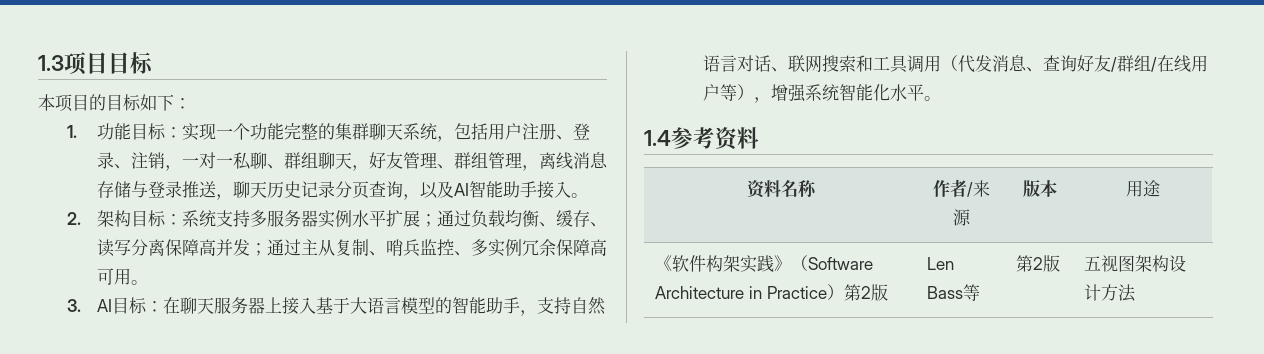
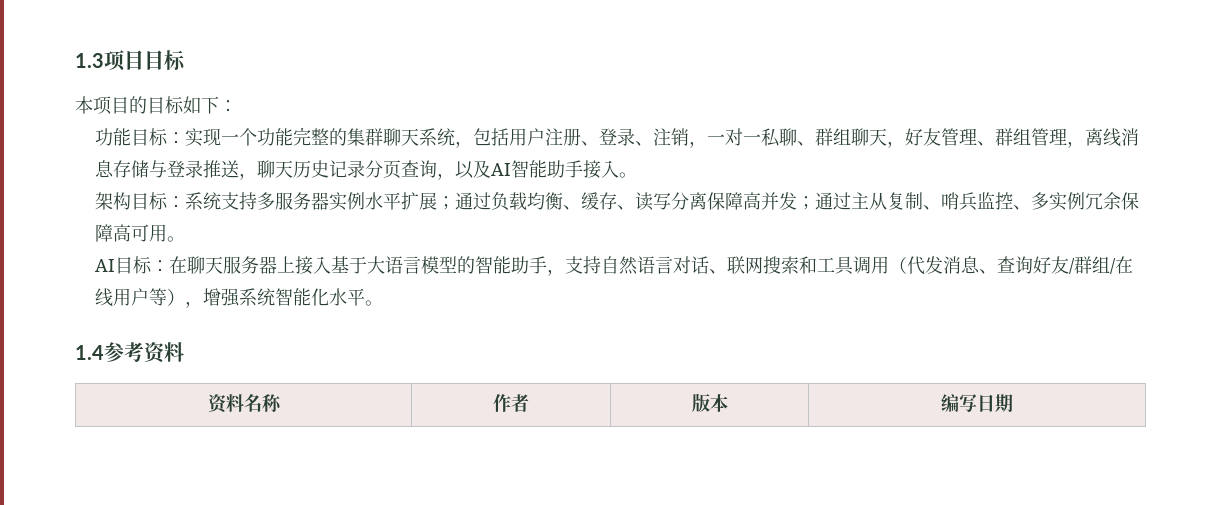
[67,125,78,138] 1. -> (237, 106) none
[67,212,82,225] 2. -> (637, 175) none
[67,299,82,312] 3. -> (185, 239) none
[966,180,990,197] [952,209,971,226] /来源 -> (529, 403) none
[1126,180,1160,197] [655,255,874,273] [655,284,888,301] [927,257,955,270] [927,284,981,301] [1016,255,1061,272] [1084,255,1187,272] [1084,284,1137,302] 用途 // 《软件构架实践》（Software Architecture in Practice）第2版 | Len Bass等 | 第2版 | 五视图架构设计方法 -> [941,394,1013,412] 编写日期

